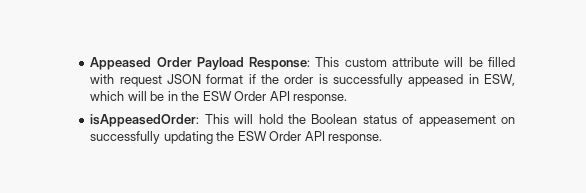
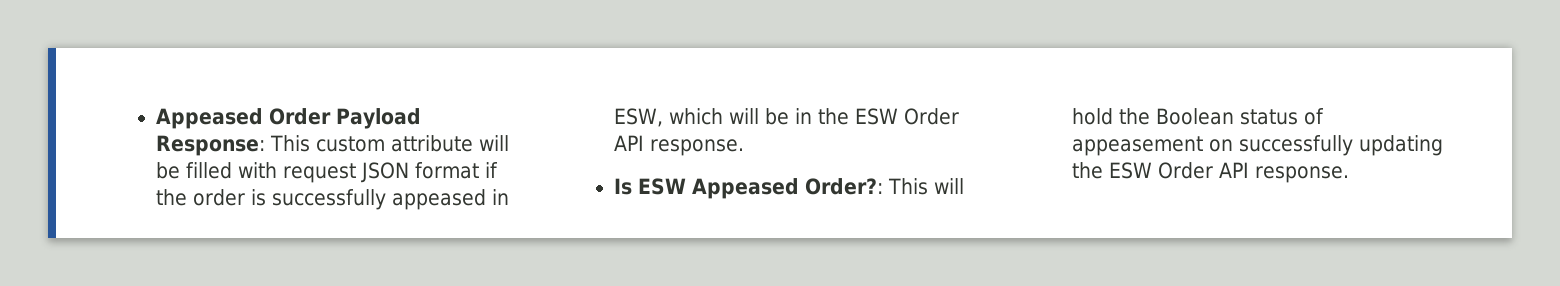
[90,114,200,127] isAppeasedOrder: -> [614,178,884,199] Is ESW Appeased Order?:

